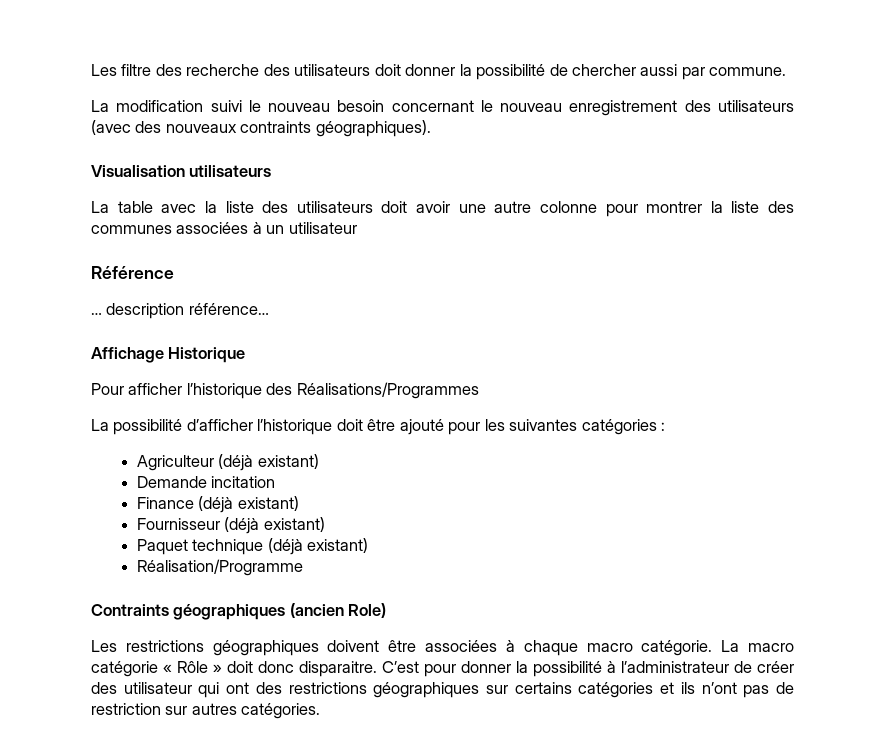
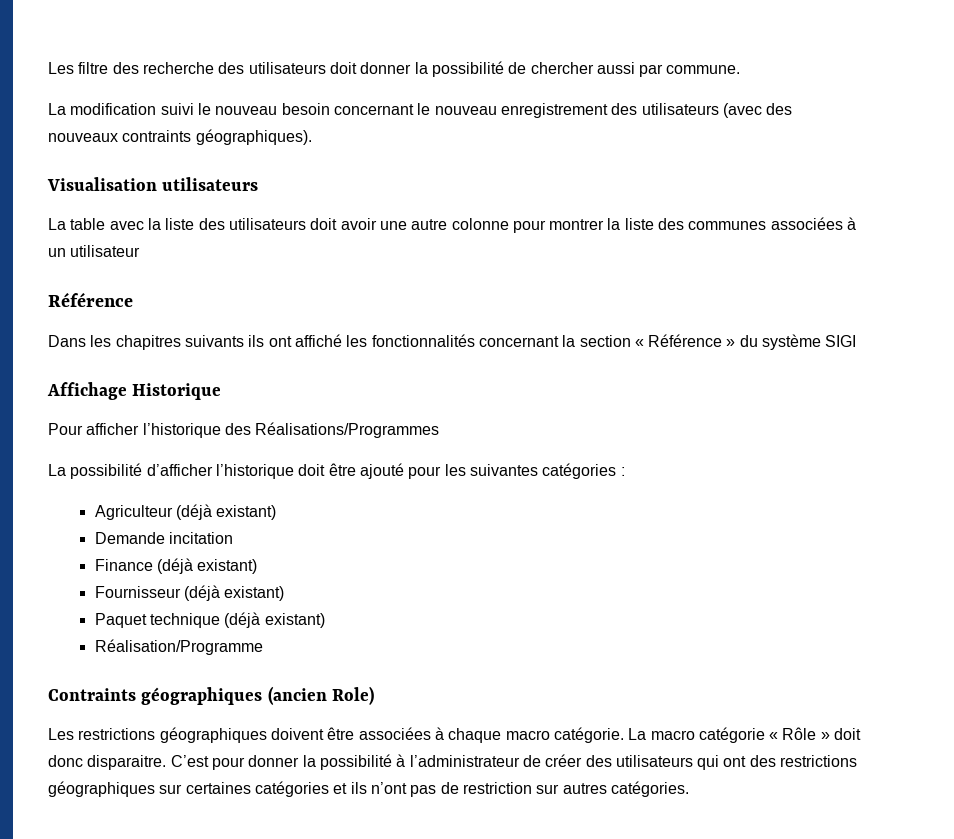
[91,303,269,319] … description référence… -> [48,334,857,350] Dans les chapitres suivants ils ont affiché les fonctionnalités concernant la section « Référence » du système SIGI
[123,682,192,694] utilisateur -> [615,755,693,767] utilisateurs
[514,682,572,694] certains -> [185,782,251,794] certaines

